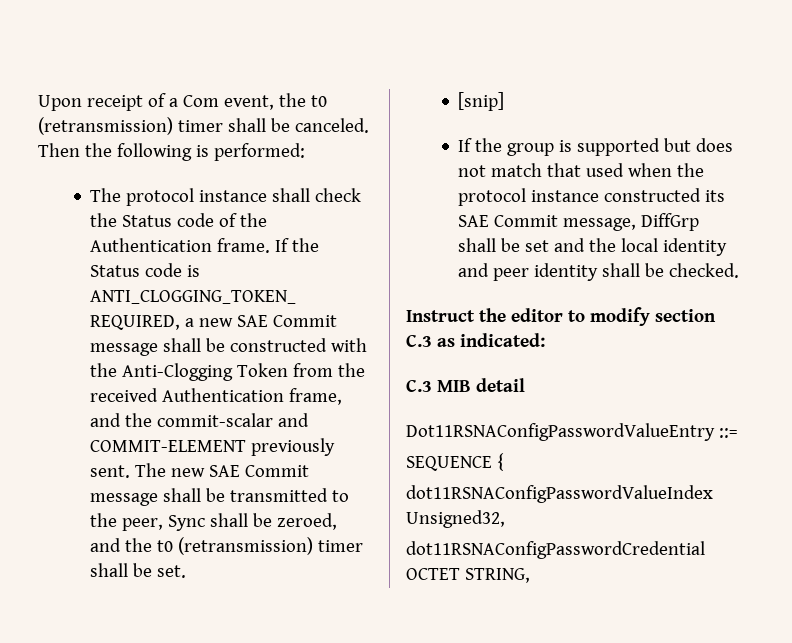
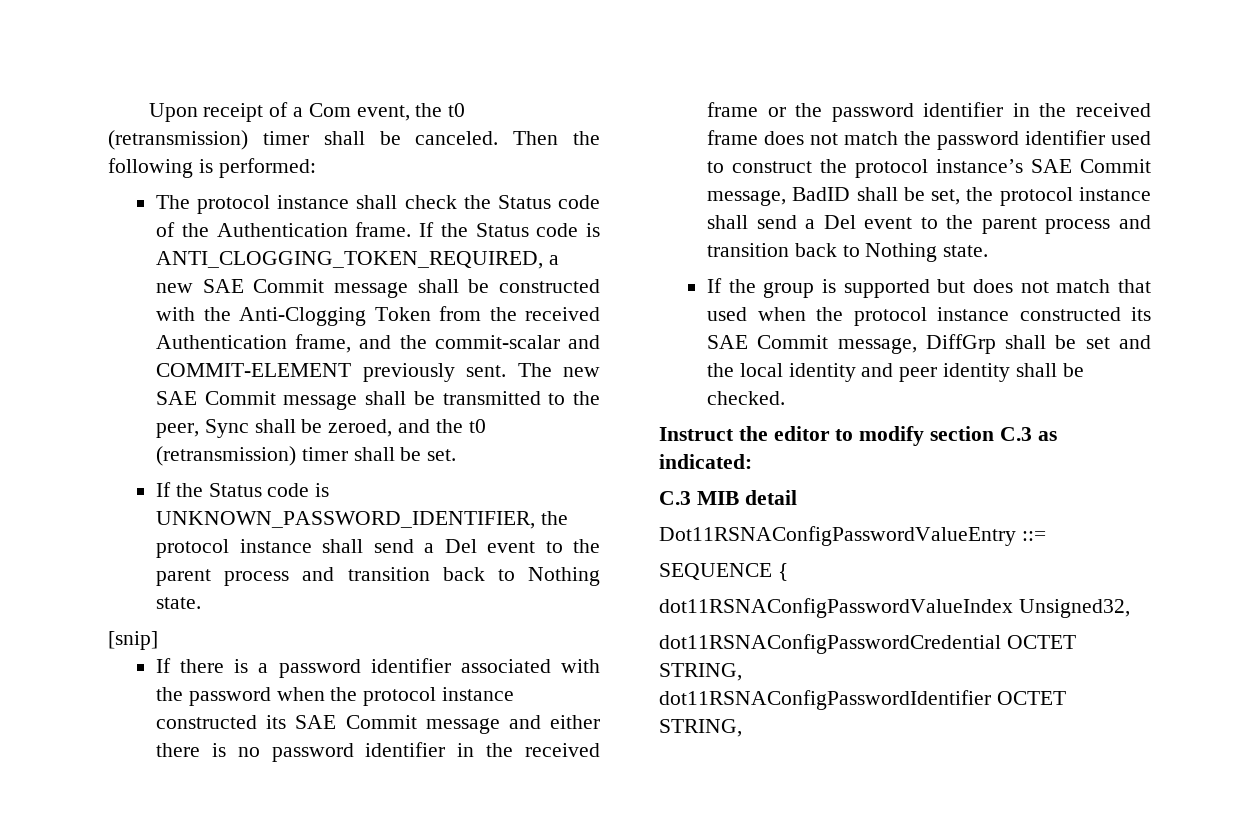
[458,92,505,111] [snip] -> [156,482,330,497] [156,511,568,529] [156,539,600,558] [156,567,600,586] [156,597,202,609] [108,631,158,650] [156,658,600,678] [156,687,515,706] [156,715,600,734] [156,742,600,762] [707,102,1151,122] [707,130,1151,150] [707,159,1151,178] [707,187,1151,206] [707,215,1151,234] [707,243,989,262] If the Status code is UNKNOWN_PASSWORD_IDENTIFIER, the protocol instance shall send a Del event to the parent process and transition back to Nothing state. // [snip] // If there is a password identifier associated with the password when the protocol instance constructed its SAE Commit message and either there is no password identifier in the received frame or the password identifier in the received frame does not match the password identifier used to construct the protocol instance’s SAE Commit message, BadID shall be set, the protocol instance shall send a Del event to the parent process and transition back to Nothing state.
(530, 575) none -> [659,690,1066,710] [659,719,742,737] // dot11RSNAConfigPasswordIdentifier OCTET STRING,

